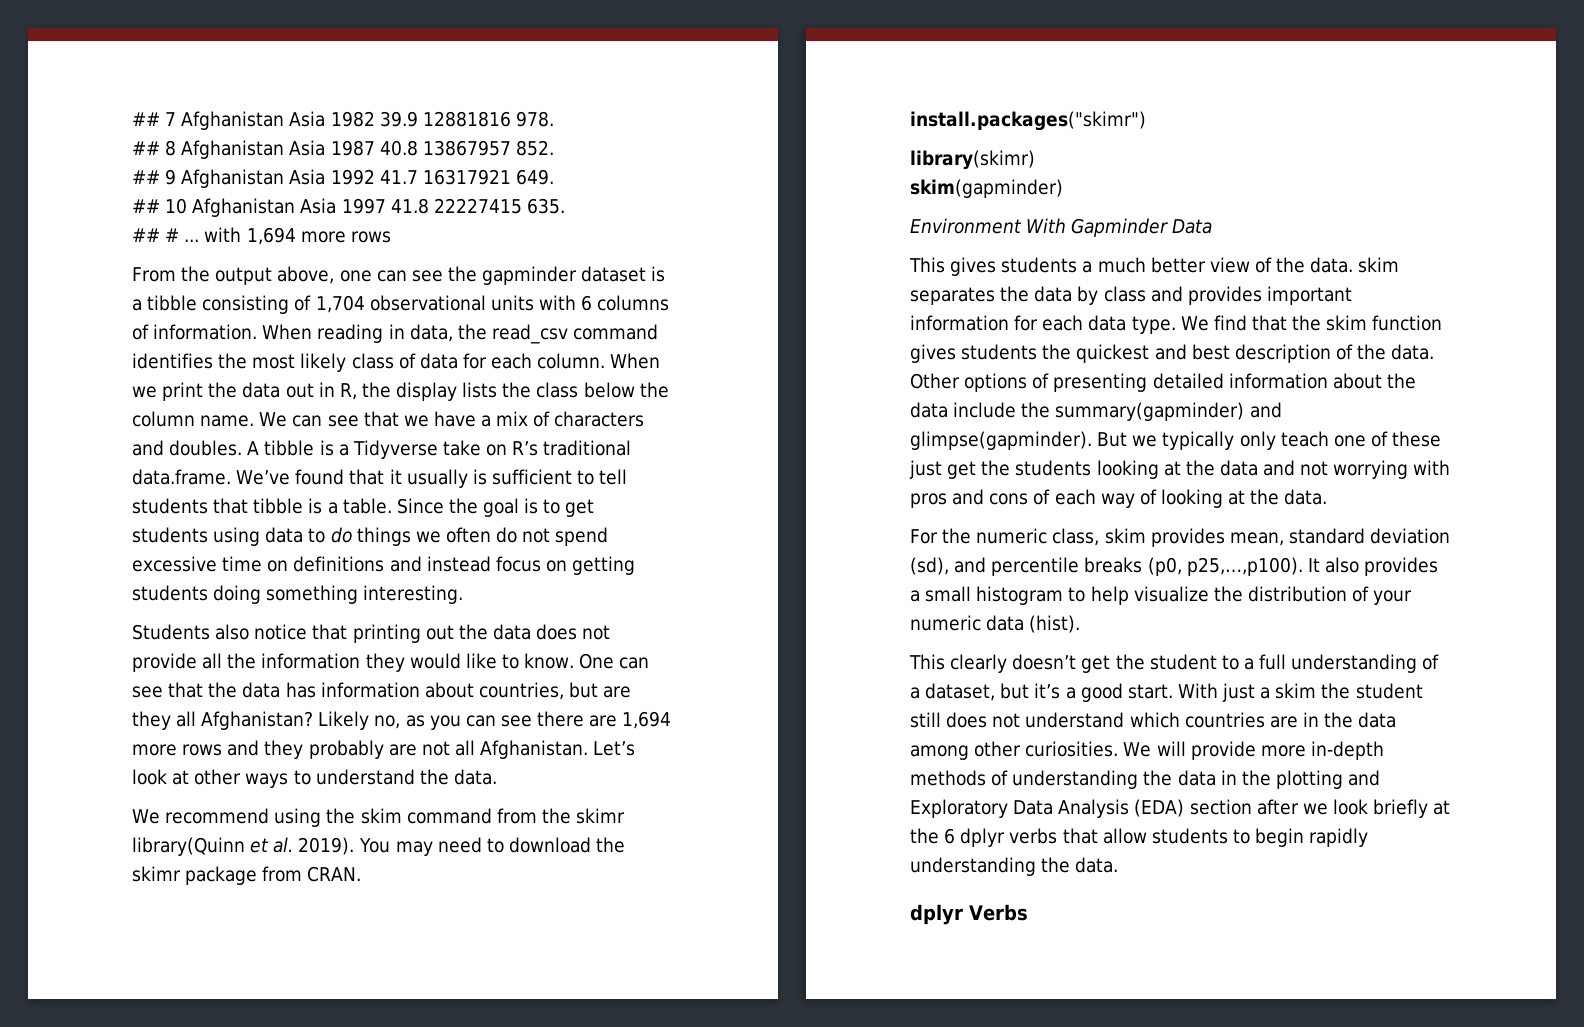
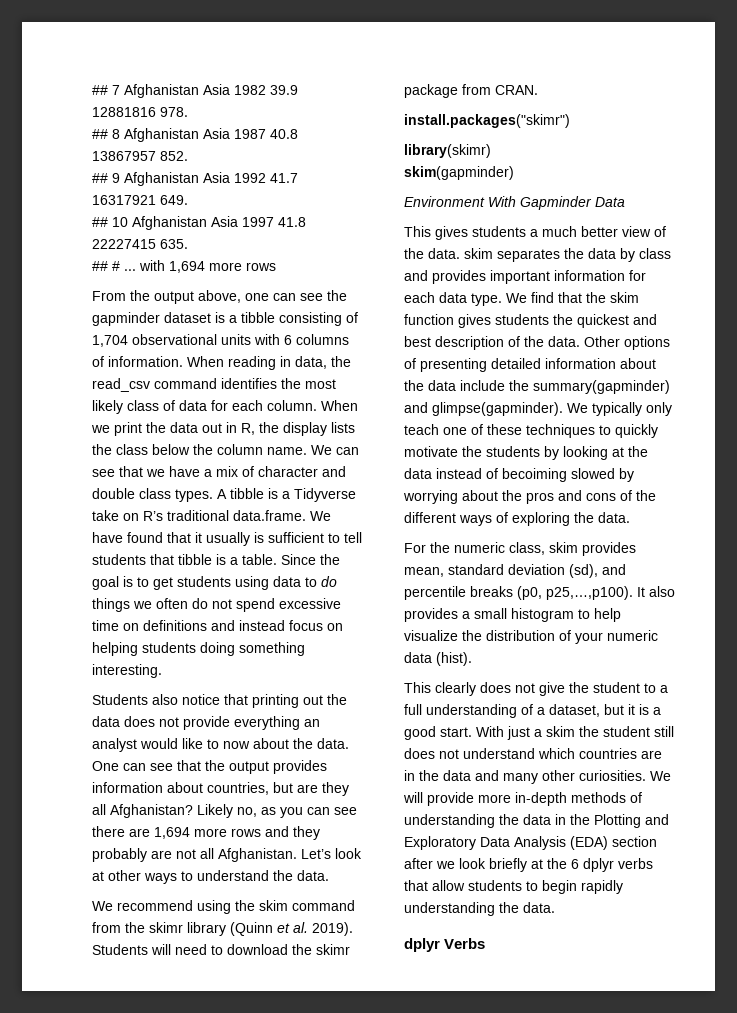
[554,411,645,427] [132,440,243,456] characters and doubles. -> [258,466,346,477] [92,488,213,502] character and double class types.
[236,470,291,485] We’ve -> [310,511,331,521] [92,532,123,543] We have
[572,556,636,575] getting -> [92,642,138,656] helping
[202,653,575,672] all the information they would like to know. -> [234,716,320,730] [92,738,349,752] everything an analyst would like to now about the data.
[242,682,316,698] data has -> [229,760,327,774] output provides
[132,837,245,856] library(Quinn -> [187,922,273,936] library (Quinn
[358,838,433,856] You may -> [92,944,171,955] Students will
[1097,432,1158,447] But we -> [567,403,588,413] We
[909,460,977,479] just get -> [526,424,658,438] [404,446,458,457] techniques to quickly motivate
(1092, 468) none -> [544,446,559,460] by
[1263,460,1451,479] [910,489,1246,508] and not worrying with pros and cons of each way of looking at -> [436,468,634,482] [403,490,656,504] [404,512,570,526] instead of becoiming slowed by worrying about the pros and cons of the different ways of exploring
[1012,654,1111,673] doesn’t get -> [480,682,565,696] does not give
[1034,683,1061,699] it’s -> [628,704,649,715] it is
[910,745,969,760] among -> [475,770,538,784] and many
[1275,770,1343,789] plotting -> [594,814,641,828] Plotting

